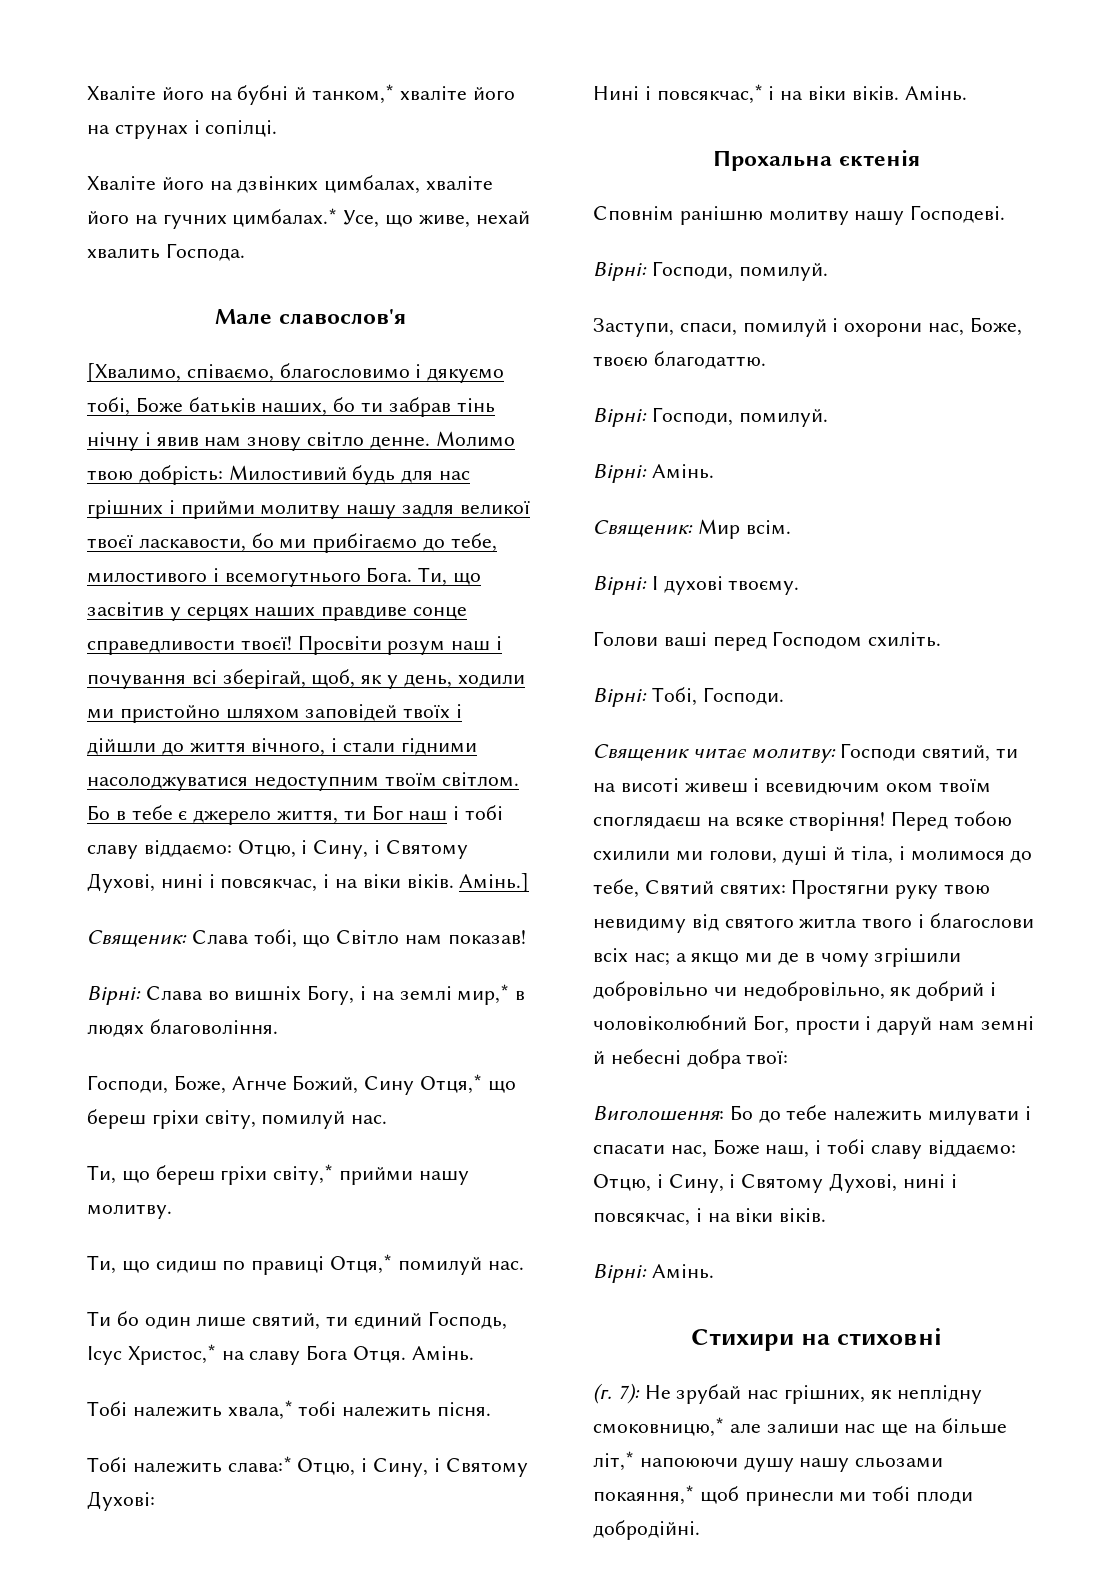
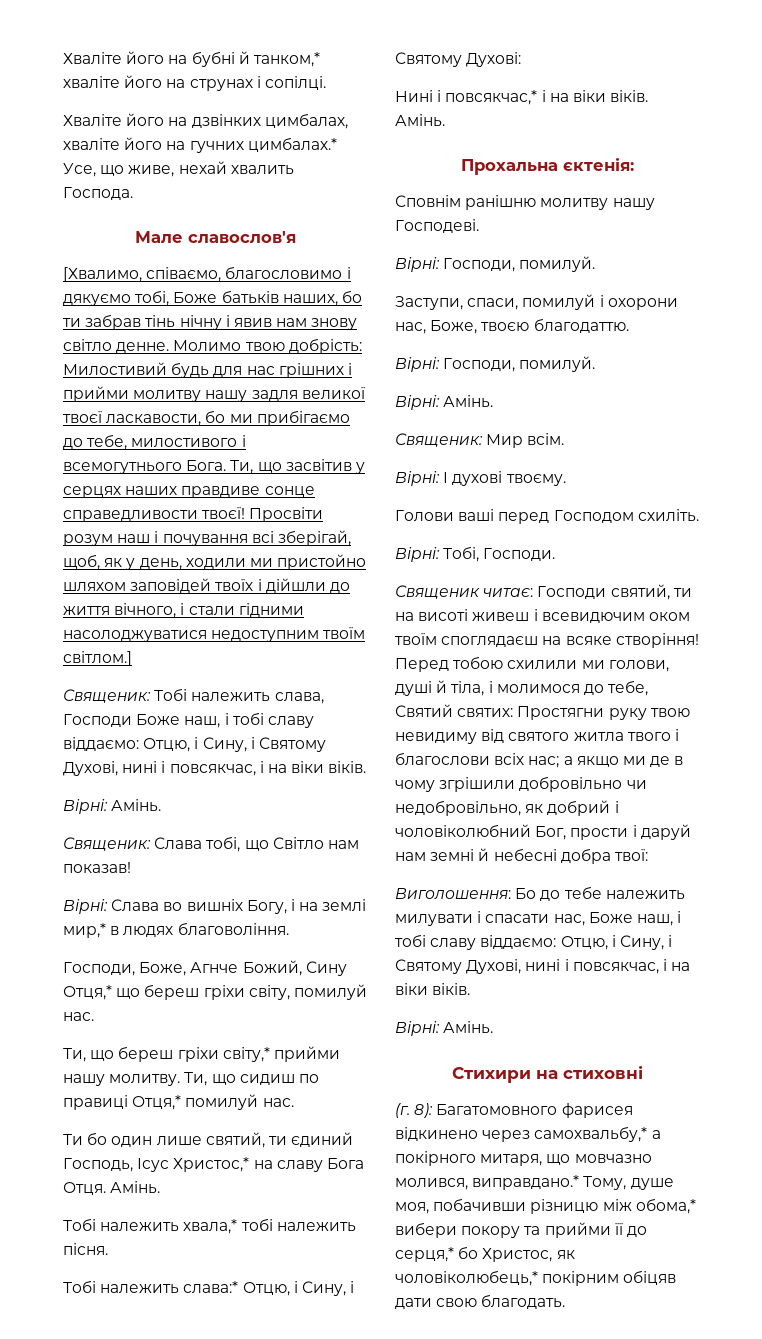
[442,772,520,787] [87,805,448,825] світлом. Бо в тебе є джерело життя, ти Бог наш -> [63,651,132,666] [63,688,324,704] [63,714,221,728] світлом.] // Священик: Тобі належить слава, Господи Боже наш,
[459,873,530,892] Амінь.] -> [63,799,162,814] // Вірні: Амінь.
(172, 1211) // -> (181, 1080) none
[838,150,920,166] єктенія -> [562,158,634,171] єктенія:
[692,748,836,763] читає молитву: -> [483,588,534,597] читає:
[617,1383,982,1404] [593,1417,1007,1437] [593,1451,944,1472] [593,1485,974,1506] [593,1520,700,1540] 7): Не зрубай нас грішних, як неплідну смоковницю,* але залиши нас ще на більше літ,* напоюючи душу нашу сльозами покаяння,* щоб принесли ми тобі плоди добродійні. -> [414,1103,633,1118] [395,1126,661,1142] [395,1151,652,1166] [395,1175,674,1190] [395,1198,696,1214] [395,1222,647,1238] [395,1246,575,1262] [395,1270,677,1286] [395,1294,566,1309] 8): Багатомовного фарисея відкинено через самохвальбу,* а покірного митаря, що мовчазно молився, виправдано.* Тому, душе моя, побачивши різницю між обома,* вибери покору та прийми її до серця,* бо Христос, як чоловіколюбець,* покірним обіцяв дати свою благодать.

